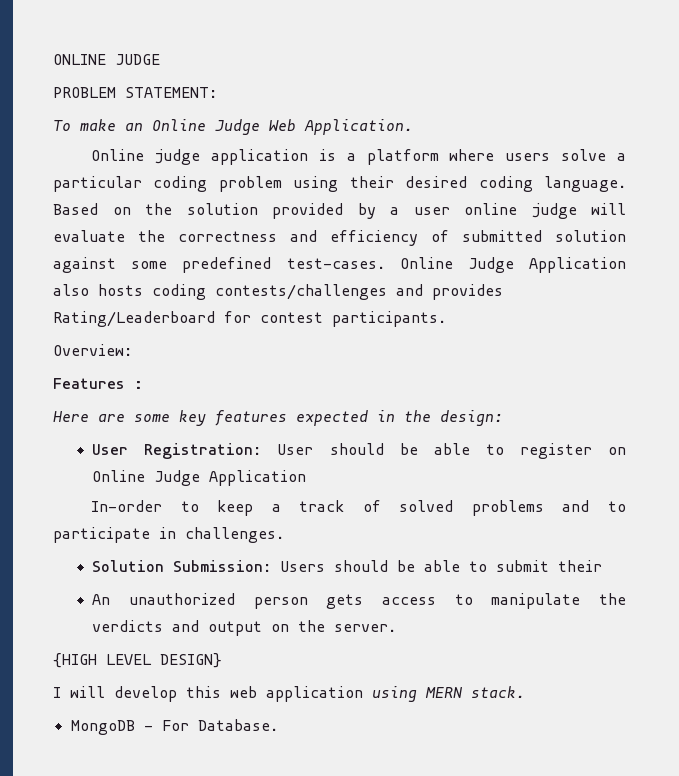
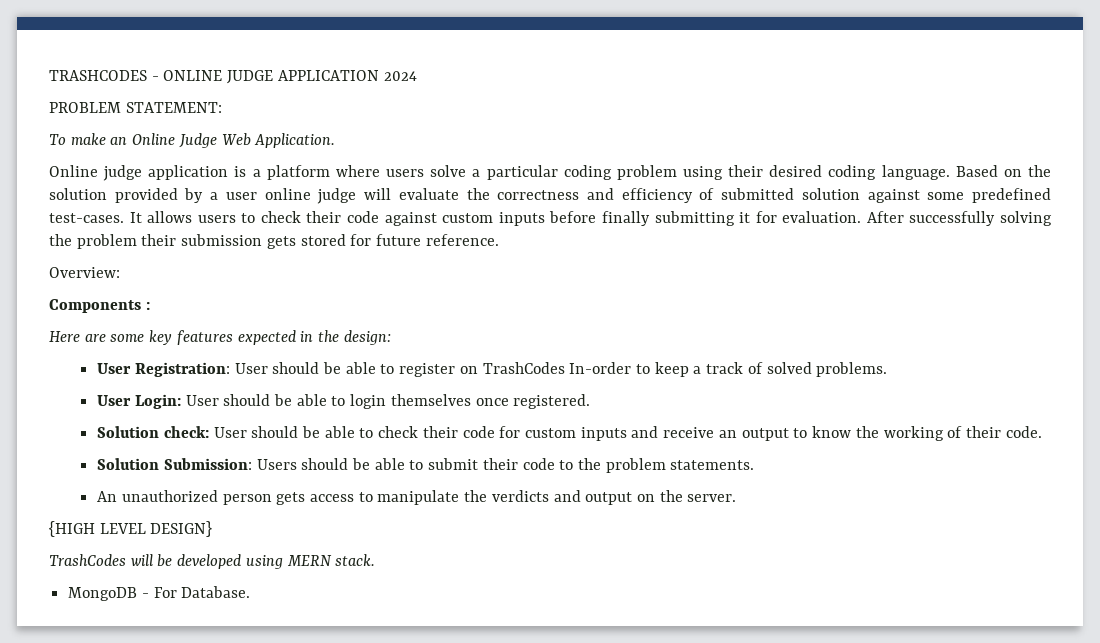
(53, 59) none -> [49,70,159,81] TRASHCODES -
(160, 59) none -> [277,70,417,81] APPLICATION 2024
[399,257,626,273] [53,284,503,300] [53,311,446,327] Online Judge Application also hosts coding contests/challenges and provides Rating/Leaderboard for contest participants. -> [129,211,1052,226] [49,234,499,249] It allows users to check their code against custom inputs before finally submitting it for evaluation. After successfully solving the problem their submission gets stored for future reference.
[53,378,125,389] Features -> [49,299,141,313] Components
[92,470,307,486] Online Judge Application // -> [482,362,565,374] TrashCodes
[471,500,626,516] [53,527,284,543] problems and to participate in challenges. -> [816,362,888,377] [97,394,591,409] [97,426,1042,441] problems. // User Login: User should be able to login themselves once registered. // Solution check: User should be able to check their code for custom inputs and receive an output to know the working of their code.
(603, 566) none -> [522,458,755,473] code to the problem statements.
[53,686,363,702] I will develop this web application -> [49,554,243,569] TrashCodes will be developed

